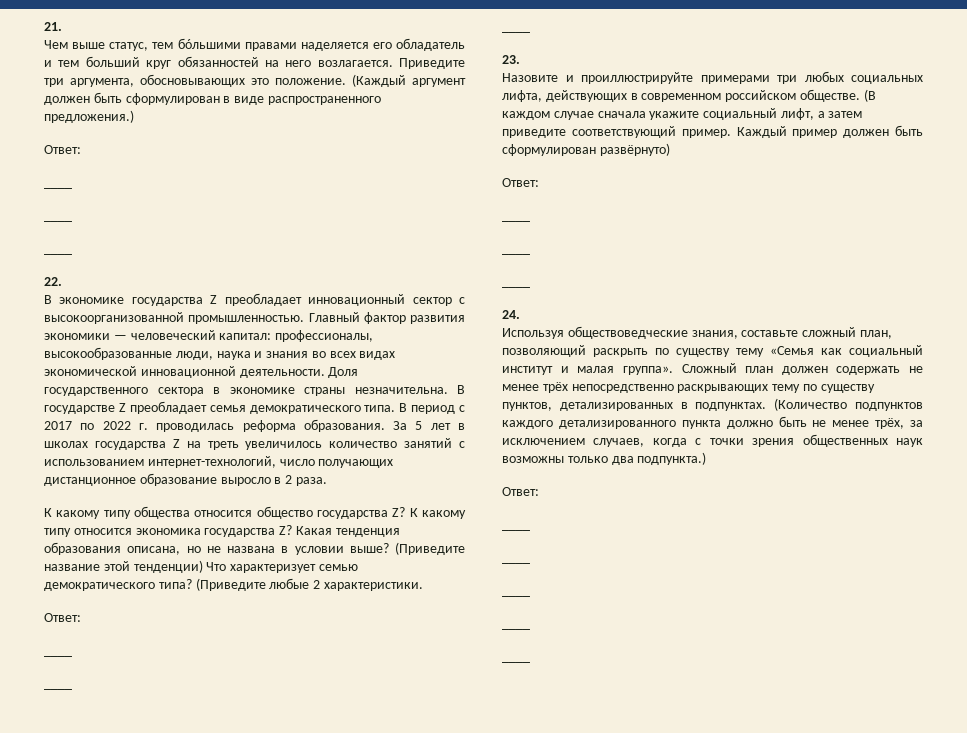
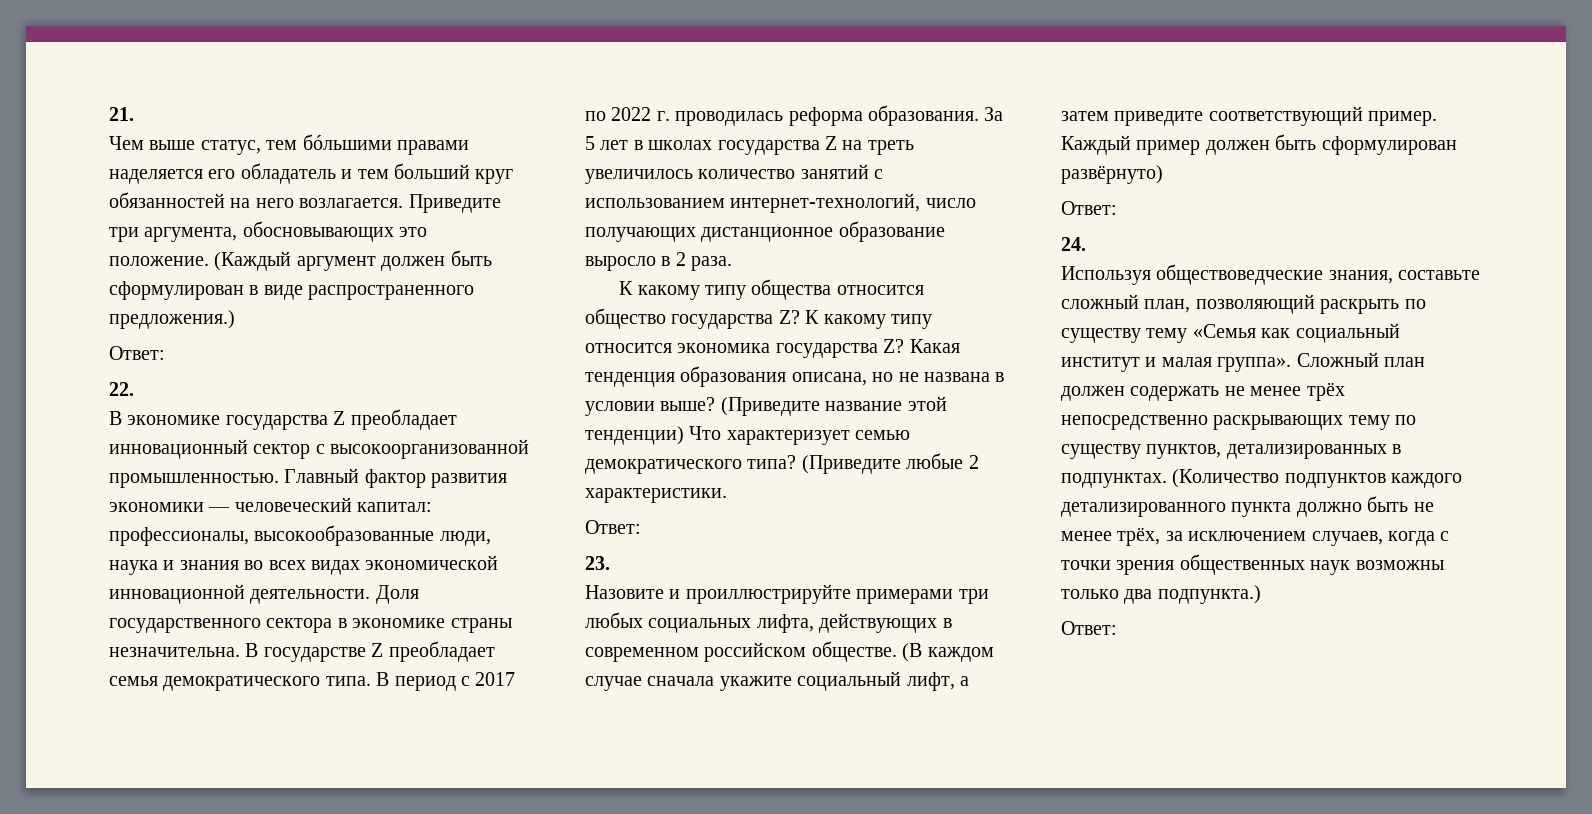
[44,187,72,189] [44,220,72,222] [44,253,72,255] // ____ // ____ // ____ -> (165, 353) none
[44,655,72,657] [44,688,72,690] [502,31,530,33] // ____ // ____ // ____ -> (641, 527) none
[502,220,530,222] [502,253,530,255] [502,286,530,288] // ____ // ____ // ____ -> (1117, 208) none
[502,529,530,531] [502,562,530,564] [502,595,530,597] [502,628,530,630] [502,661,530,663] // ____ // ____ // ____ // ____ // ____ -> (1117, 628) none

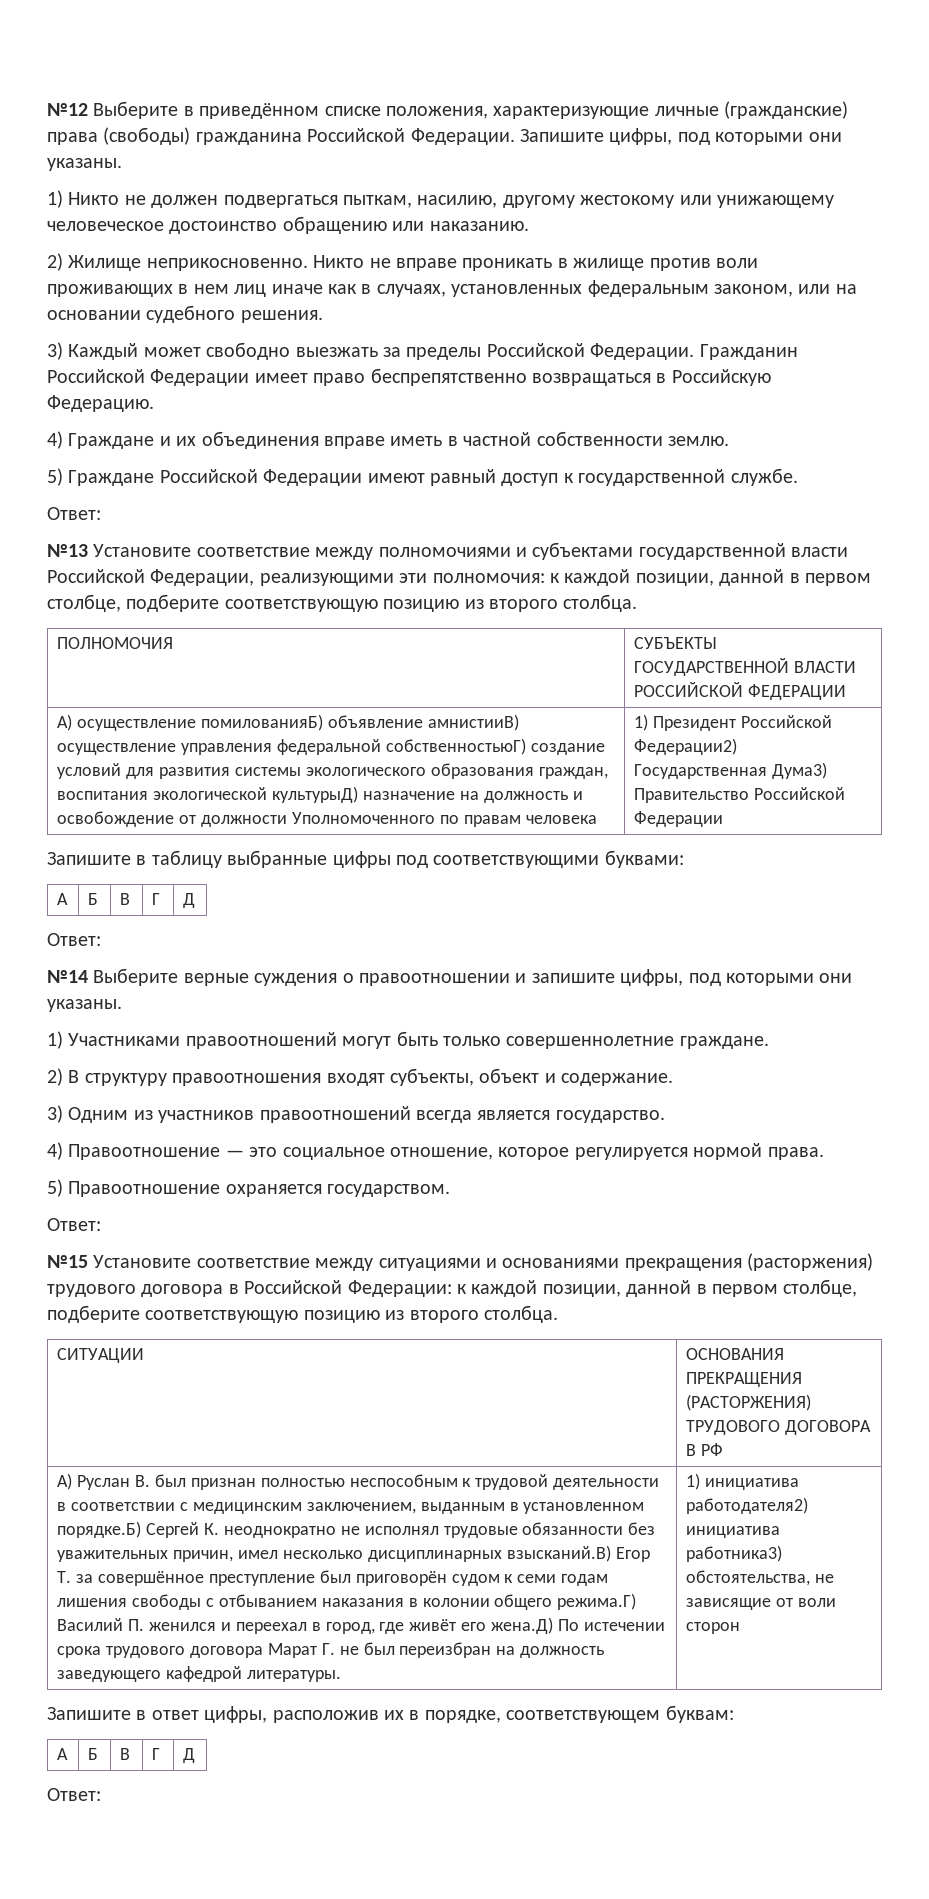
[109,107,134,121] [109,134,469,155] [109,163,514,184] [109,192,501,213] [109,221,428,242] [109,250,492,271] [109,281,475,300] [109,310,235,329] [109,346,165,360] [109,382,134,396] [109,409,457,430] [109,439,530,459] [109,468,508,488] [109,497,433,512] [109,525,491,546] [109,555,499,575] [109,584,419,604] [109,618,512,633] [109,641,495,662] [109,672,516,691] [585,105,1004,126] [585,136,914,155] [585,164,884,184] [585,193,976,213] [585,221,945,242] [585,252,733,271] [619,279,924,300] [585,308,932,329] [585,339,960,358] [585,366,1005,387] [585,396,947,416] [585,426,911,445] [585,453,979,474] [585,488,727,503] [585,520,641,534] [585,556,610,570] [585,584,989,604] [585,612,952,633] [585,641,994,662] [585,671,969,691] [1061,106,1438,126] [1061,134,1457,155] [1061,165,1163,184] [1061,201,1117,215] [1061,237,1086,251] [1061,264,1481,285] [1061,294,1426,314] [1061,323,1400,343] [1061,352,1425,372] [1061,382,1345,401] [1061,415,1417,430] [1061,444,1402,459] [1061,469,1463,488] [1061,496,1434,517] [1061,527,1450,546] [1061,554,1444,575] [1061,585,1261,604] 21. // Чем выше статус, тем бóльшими правами наделяется его обладатель и тем больший круг обязанностей на него возлагается. Приведите три аргумента, обосновывающих это положение. (Каждый аргумент должен быть сформулирован в виде распространенного предложения.) // Ответ: // 22. // В экономике государства Z преобладает инновационный сектор с высокоорганизованной промышленностью. Главный фактор развития экономики — человеческий капитал: профессионалы, высокообразованные люди, наука и знания во всех видах экономической инновационной деятельности. Доля государственного сектора в экономике страны незначительна. В государстве Z преобладает семья демократического типа. В период с 2017 по 2022 г. проводилась реформа образования. За 5 лет в школах государства Z на треть увеличилось количество занятий с использованием интернет-технологий, число получающих дистанционное образование выросло в 2 раза. // К какому типу общества относится общество государства Z? К какому типу относится экономика государства Z? Какая тенденция образования описана, но не названа в условии выше? (Приведите название этой тенденции) Что характеризует семью демократического типа? (Приведите любые 2 характеристики. // Ответ: // 23. // Назовите и проиллюстрируйте примерами три любых социальных лифта, действующих в современном российском обществе. (В каждом случае сначала укажите социальный лифт, а затем приведите соответствующий пример. Каждый пример должен быть сформулирован развёрнуто) // Ответ: // 24. // Используя обществоведческие знания, составьте сложный план, позволяющий раскрыть по существу тему «Семья как социальный институт и малая группа». Сложный план должен содержать не менее трёх непосредственно раскрывающих тему по существу пунктов, детализированных в подпунктах. (Количество подпунктов каждого детализированного пункта должно быть не менее трёх, за исключением случаев, когда с точки зрения общественных наук возможны только два подпункта.) -> [47,101,849,119] [47,127,842,145] [47,158,122,171] [47,190,834,208] [47,216,529,234] [47,253,758,271] [47,280,857,297] [47,305,323,323] [47,342,798,360] [47,368,771,386] [47,395,154,412] [47,431,729,449] [47,468,798,486] [47,507,101,520] [47,542,849,560] [47,569,871,586] [47,594,638,612] [57,637,174,649] [634,637,718,649] [634,658,857,676] [634,682,847,700] [57,714,519,731] [57,738,605,755] [57,763,608,779] [57,786,583,803] [57,811,597,827] [634,714,833,731] [634,738,738,755] [634,762,828,779] [634,787,846,803] [634,811,724,827] [47,850,684,868] [57,893,69,905] [88,893,99,905] [120,893,131,905] [152,893,161,905] [183,893,196,908] [47,933,101,946] [47,968,853,986] [47,999,122,1012] [47,1031,769,1049] [47,1068,674,1086] [47,1105,665,1123] [47,1142,824,1160] [47,1179,451,1197] [47,1218,101,1231] [47,1253,874,1271] [47,1279,858,1297] [47,1305,558,1323] [57,1348,145,1363] [686,1348,785,1360] [686,1372,803,1387] [686,1394,812,1411] [686,1420,872,1435] [686,1443,724,1456] [57,1473,660,1490] [57,1502,645,1514] [57,1521,656,1538] [57,1545,650,1562] [57,1570,609,1586] [57,1593,637,1610] [57,1617,665,1634] [57,1642,605,1658] [57,1666,342,1682] [686,1473,800,1490] [686,1497,809,1514] [686,1526,781,1538] [686,1545,783,1562] [686,1570,835,1586] [686,1598,837,1610] [686,1622,741,1634] [47,1705,734,1723] [57,1748,69,1760] [88,1748,99,1760] [120,1748,131,1760] [152,1748,161,1760] [183,1748,196,1763] №12 Выберите в приведённом списке положения, характеризующие личные (гражданские) права (свободы) гражданина Российской Федерации. Запишите цифры, под которыми они указаны. // 1) Никто не должен подвергаться пыткам, насилию, другому жестокому или унижающему человеческое достоинство обращению или наказанию. // 2) Жилище неприкосновенно. Никто не вправе проникать в жилище против воли проживающих в нем лиц иначе как в случаях, установленных федеральным законом, или на основании судебного решения. // 3) Каждый может свободно выезжать за пределы Российской Федерации. Гражданин Российской Федерации имеет право беспрепятственно возвращаться в Российскую Федерацию. // 4) Граждане и их объединения вправе иметь в частной собственности землю. // 5) Граждане Российской Федерации имеют равный доступ к государственной службе. // Ответ: // №13 Установите соответствие между полномочиями и субъектами государственной власти Российской Федерации, реализующими эти полномочия: к каждой позиции, данной в первом столбце, подберите соответствующую позицию из второго столбца. // ПОЛНОМОЧИЯ | СУБЪЕКТЫ ГОСУДАРСТВЕННОЙ ВЛАСТИ РОССИЙСКОЙ ФЕДЕРАЦИИ // А) осуществление помилованияБ) объявление амнистииВ) осуществление управления федеральной собственностьюГ) создание условий для развития системы экологического образования граждан, воспитания экологической культурыД) назначение на должность и освобождение от должности Уполномоченного по правам человека | 1) Президент Российской Федерации2) Государственная Дума3) Правительство Российской Федерации // Запишите в таблицу выбранные цифры под соответствующими буквами: // A | Б | В | Г | Д // Ответ: // №14 Выберите верные суждения о правоотношении и запишите цифры, под которыми они указаны. // 1) Участниками правоотношений могут быть только совершеннолетние граждане. // 2) В структуру правоотношения входят субъекты, объект и содержание. // 3) Одним из участников правоотношений всегда является государство. // 4) Правоотношение — это социальное отношение, которое регулируется нормой права. // 5) Правоотношение охраняется государством. // Ответ: // №15 Установите соответствие между ситуациями и основаниями прекращения (расторжения) трудового договора в Российской Федерации: к каждой позиции, данной в первом столбце, подберите соответствующую позицию из второго столбца. // СИТУАЦИИ | ОСНОВАНИЯ ПРЕКРАЩЕНИЯ (РАСТОРЖЕНИЯ) ТРУДОВОГО ДОГОВОРА В РФ // А) Руслан В. был признан полностью неспособным к трудовой деятельности в соответствии с медицинским заключением, выданным в установленном порядке.Б) Сергей К. неоднократно не исполнял трудовые обязанности без уважительных причин, имел несколько дисциплинарных взысканий.В) Егор Т. за совершённое преступление был приговорён судом к семи годам лишения свободы с отбыванием наказания в колонии общего режима.Г) Василий П. женился и переехал в город, где живёт его жена.Д) По истечении срока трудового договора Марат Г. не был переизбран на должность заведующего кафедрой литературы. | 1) инициатива работодателя2) инициатива работника3) обстоятельства, не зависящие от воли сторон // Запишите в ответ цифры, расположив их в порядке, соответствующем буквам: // A | Б | В | Г | Д

